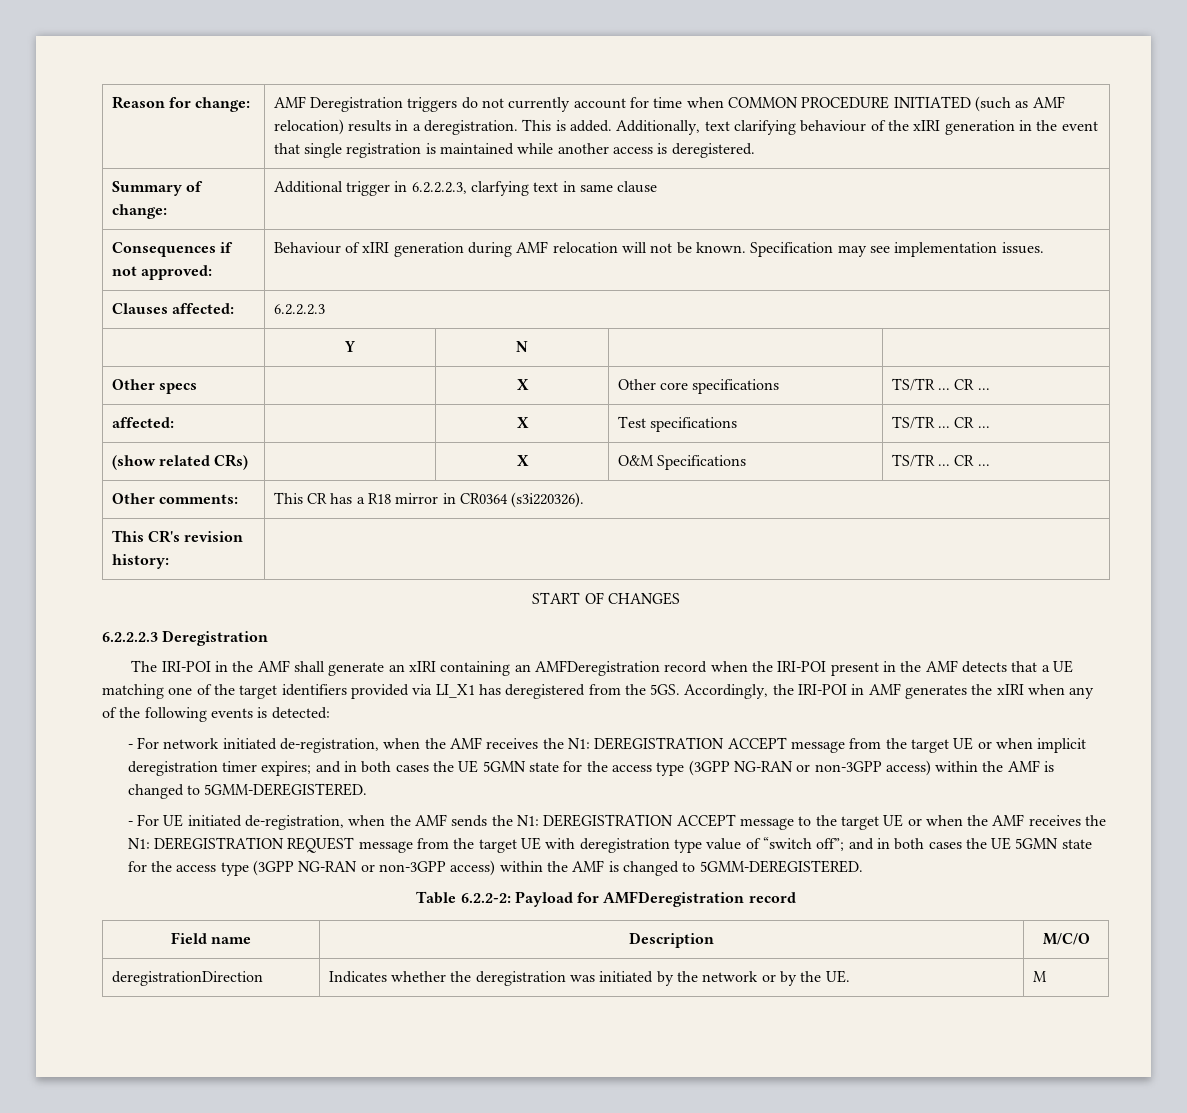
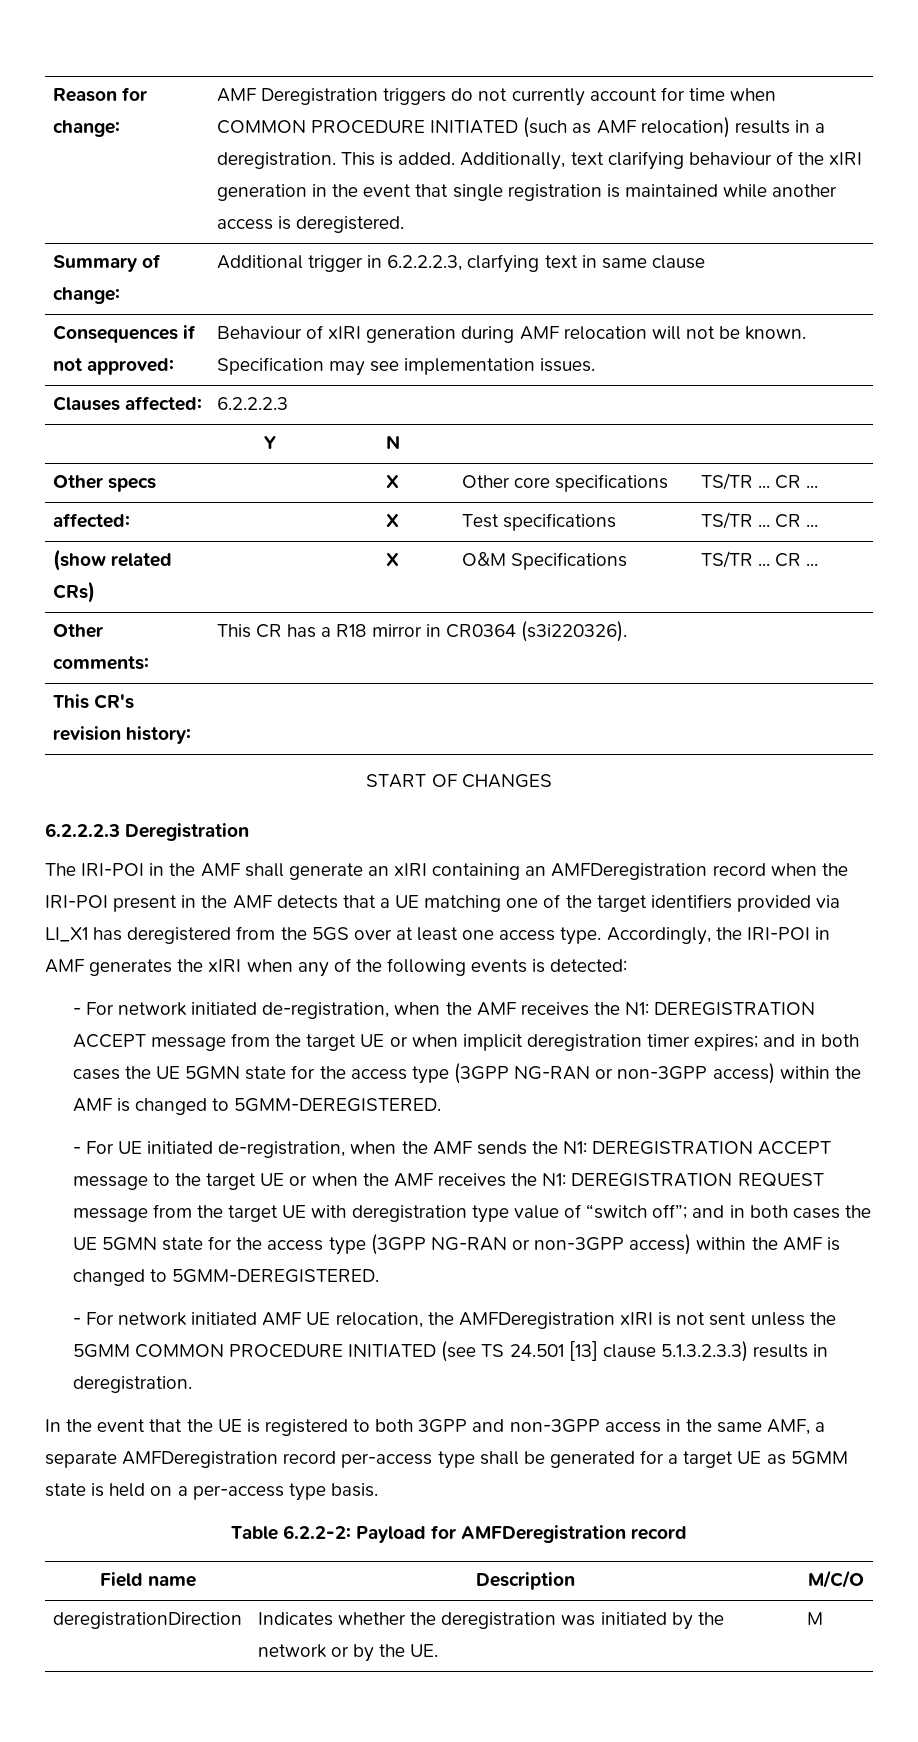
[650,684,681,695] 5GS. -> [311,927,602,945] 5GS over at least one access type.
(863, 866) none -> [72,1312,836,1329] [72,1341,829,1362] [72,1376,192,1393] [45,1419,826,1436] [45,1450,848,1469] [45,1483,378,1501] // - For network initiated AMF UE relocation, the AMFDeregistration xIRI is not sent unless the 5GMM COMMON PROCEDURE INITIATED (see TS 24.501 [13] clause 5.1.3.2.3.3) results in deregistration. // In the event that the UE is registered to both 3GPP and non-3GPP access in the same AMF, a separate AMFDeregistration record per-access type shall be generated for a target UE as 5GMM state is held on a per-access type basis.

